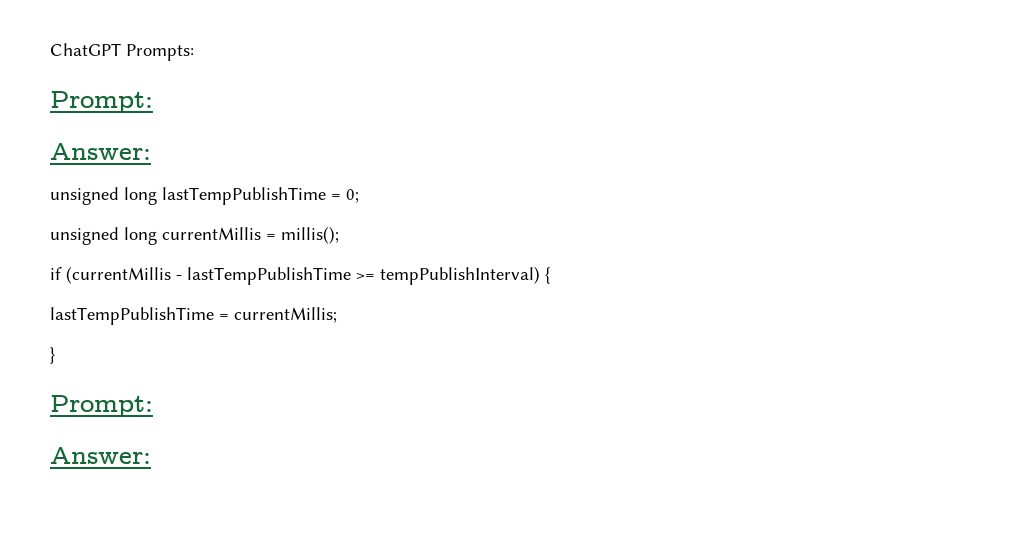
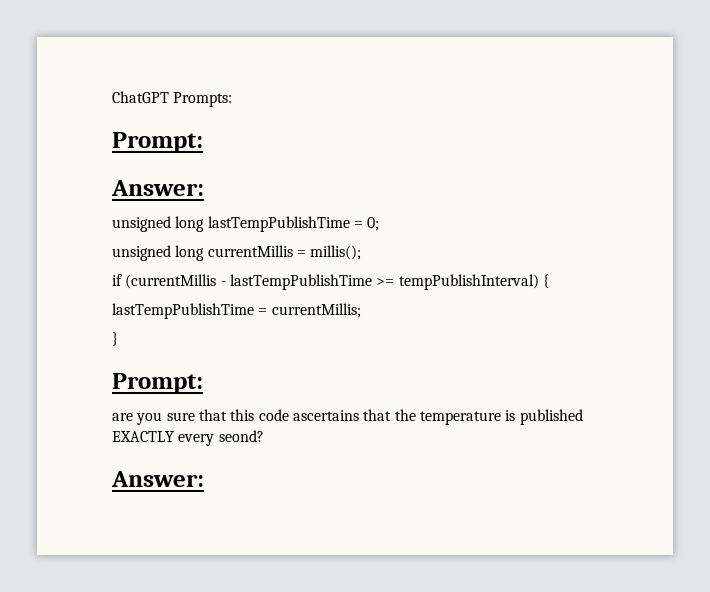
(153, 406) none -> [112,409,583,425] [112,430,264,446] // are you sure that this code ascertains that the temperature is published EXACTLY every seond?

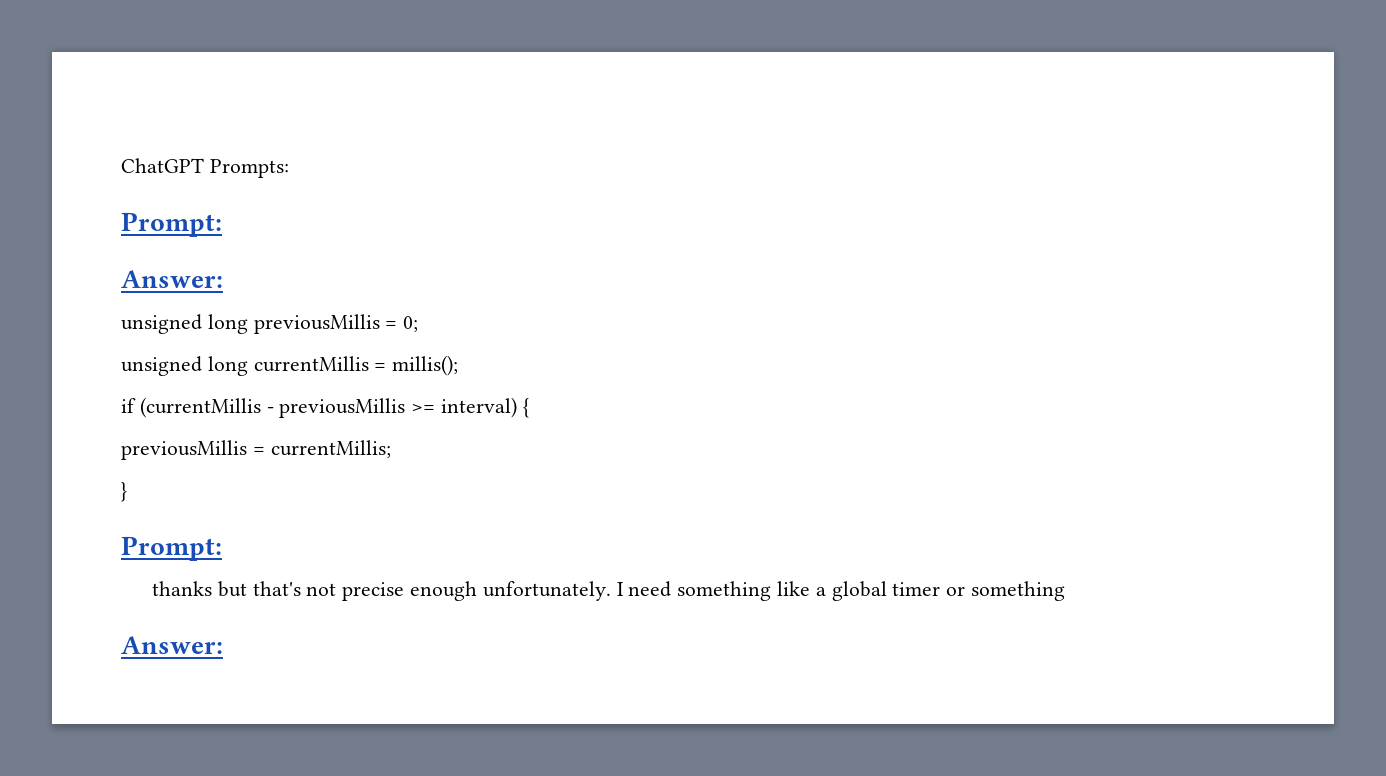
[207,216,350,232] lastTempPublishTime -> [253,314,380,334] previousMillis
[229,274,539,290] lastTempPublishTime >= tempPublishInterval) -> [279,397,518,418] previousMillis >= interval)
[112,303,254,319] lastTempPublishTime -> [121,440,247,460] previousMillis
[112,409,583,425] [112,430,264,446] are you sure that this code ascertains that the temperature is published EXACTLY every seond? -> [151,581,1065,601] thanks but that's not precise enough unfortunately. I need something like a global timer or something

